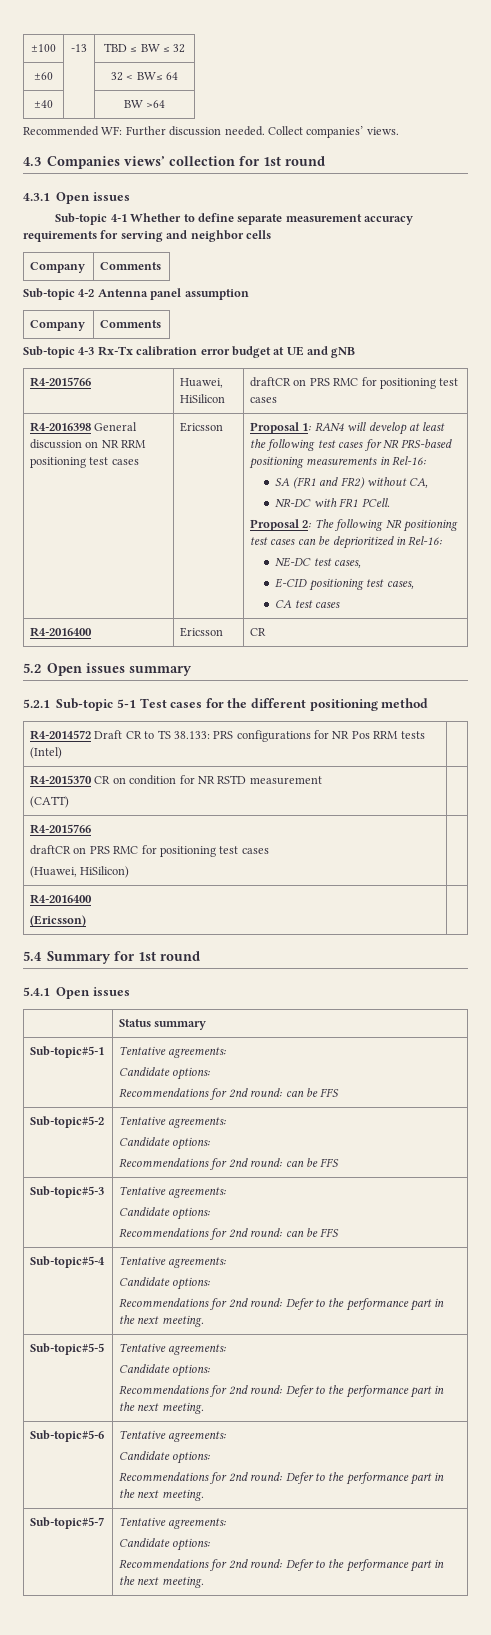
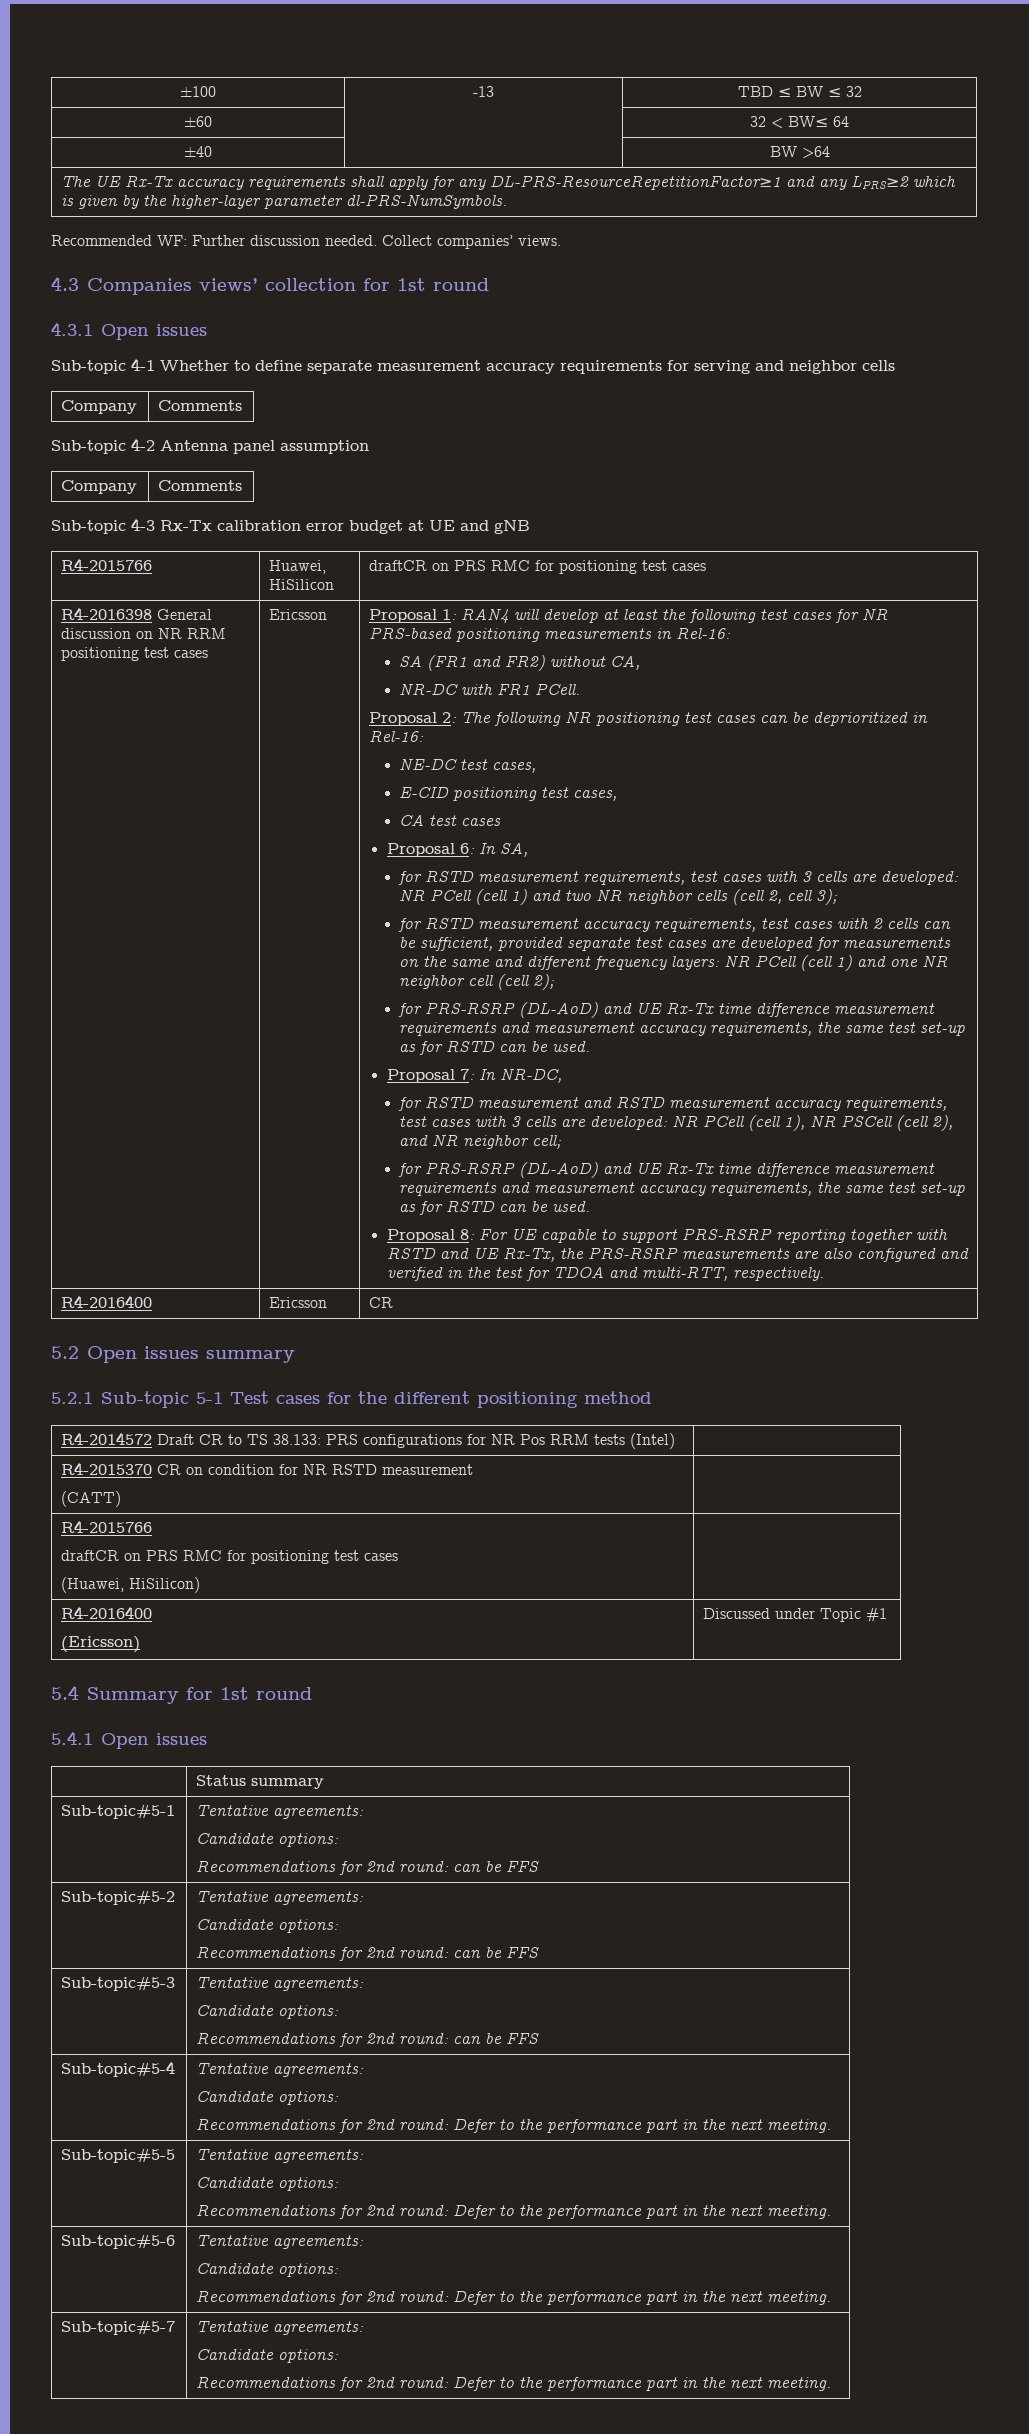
(166, 104) none -> [61,175,957,190] [61,194,508,209] // The UE Rx-Tx accuracy requirements shall apply for any DL-PRS-ResourceRepetitionFactor≥1 and any LPRS≥2 which is given by the higher-layer parameter dl-PRS-NumSymbols.
(341, 605) none -> [386,843,528,857] [398,870,960,885] [399,889,839,905] [398,917,952,932] [399,937,952,951] [399,955,949,971] [399,974,556,990] [398,1002,936,1018] [399,1022,966,1036] [399,1040,591,1055] [386,1068,562,1083] [398,1096,948,1111] [399,1115,954,1131] [399,1134,563,1149] [398,1162,936,1178] [399,1182,966,1196] [399,1200,591,1215] [386,1228,948,1243] [386,1247,969,1262] [386,1266,824,1281] // Proposal 6: In SA, // for RSTD measurement requirements, test cases with 3 cells are developed: NR PCell (cell 1) and two NR neighbor cells (cell 2, cell 3); // for RSTD measurement accuracy requirements, test cases with 2 cells can be sufficient, provided separate test cases are developed for measurements on the same and different frequency layers: NR PCell (cell 1) and one NR neighbor cell (cell 2); // for PRS-RSRP (DL-AoD) and UE Rx-Tx time difference measurement requirements and measurement accuracy requirements, the same test set-up as for RSTD can be used. // Proposal 7: In NR-DC, // for RSTD measurement and RSTD measurement accuracy requirements, test cases with 3 cells are developed: NR PCell (cell 1), NR PSCell (cell 2), and NR neighbor cell; // for PRS-RSRP (DL-AoD) and UE Rx-Tx time difference measurement requirements and measurement accuracy requirements, the same test set-up as for RSTD can be used. // Proposal 8: For UE capable to support PRS-RSRP reporting together with RSTD and UE Rx-Tx, the PRS-RSRP measurements are also configured and verified in the test for TDOA and multi-RTT, respectively.
(87, 921) none -> [703,1608,888,1622] Discussed under Topic #1

